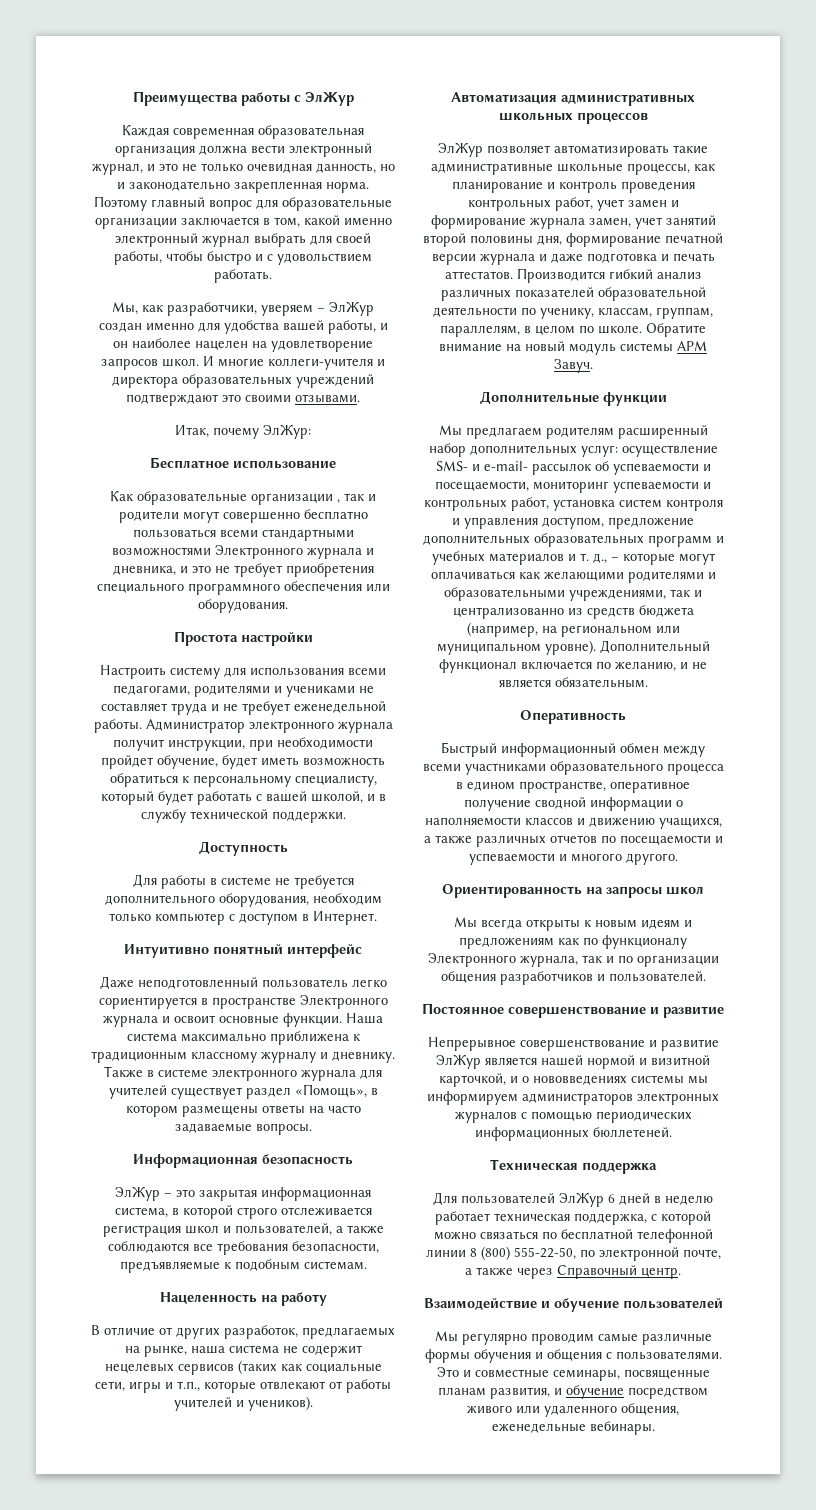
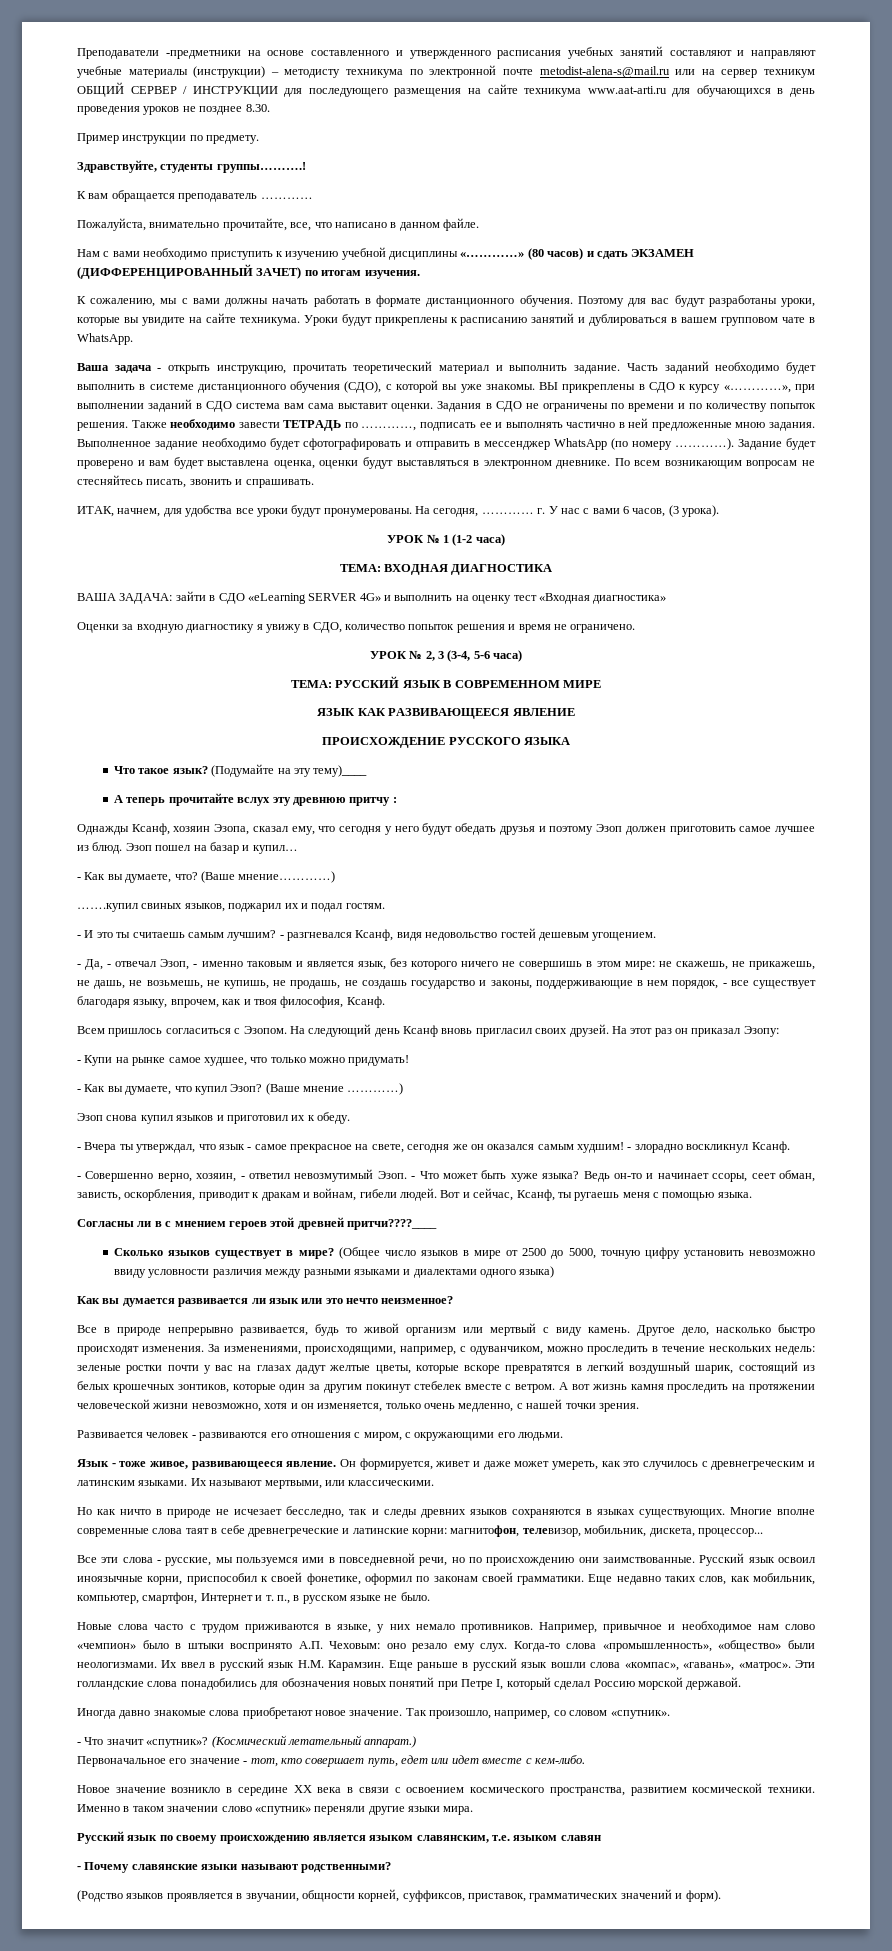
[132,91,354,106] [122,125,364,139] [114,143,372,157] [91,163,395,175] [117,181,369,193] [94,196,392,211] [94,215,392,229] [115,233,371,247] [114,251,372,265] [214,269,272,283] [112,301,374,316] [98,320,388,334] [113,338,373,352] [101,356,385,370] [112,374,374,388] [126,394,360,406] [175,424,311,439] [150,457,336,469] [110,491,376,505] [118,509,368,523] [132,529,354,541] [112,545,374,559] [112,563,374,577] [96,581,390,595] [198,599,288,613] [173,631,313,646] [100,665,386,679] [112,685,374,697] [100,701,386,715] [93,719,393,733] [113,737,373,751] [101,755,385,769] [109,773,377,787] [100,791,386,805] [140,809,346,823] [198,841,288,856] [132,874,354,889] [104,893,382,907] [109,911,377,925] [124,944,362,958] [99,976,387,990] [98,995,388,1009] [103,1013,383,1027] [126,1031,360,1045] [91,1051,395,1063] [104,1066,382,1081] [108,1084,378,1099] [125,1105,361,1117] [174,1123,312,1135] [133,1154,353,1168] [115,1186,371,1201] [114,1205,372,1219] [102,1223,384,1237] [107,1241,379,1255] [119,1259,367,1273] [159,1292,327,1306] [91,1325,395,1339] [124,1345,362,1357] [104,1360,382,1375] [95,1379,391,1393] [173,1396,313,1411] [451,92,695,106] [498,112,648,124] [438,142,708,157] [431,163,715,175] [451,181,695,193] [467,197,679,211] [430,215,716,229] [423,233,723,247] [431,253,715,265] [444,268,702,283] [440,287,706,301] [433,307,713,319] [440,323,706,337] [439,341,707,355] [553,359,593,373] [479,391,667,406] [438,425,708,439] [428,443,718,457] [435,461,711,475] [435,481,711,493] [423,497,723,511] [452,517,694,529] [422,533,724,547] [431,551,715,565] [430,571,716,583] [444,587,702,601] [452,605,694,619] [466,622,680,637] [436,640,710,655] [439,659,707,673] [498,677,648,688] [520,710,626,724] [441,742,705,757] [422,761,724,775] [456,781,690,793] [463,797,683,811] [424,817,722,829] [423,835,723,847] [468,853,678,865] [442,884,704,898] [454,917,692,931] [459,935,687,949] [427,953,719,967] [440,971,706,985] [422,1003,724,1018] [427,1037,719,1051] [436,1054,710,1069] [438,1073,708,1087] [427,1091,719,1105] [454,1111,692,1123] [474,1127,672,1141] [490,1159,657,1174] [433,1192,713,1207] [435,1211,711,1225] [433,1229,713,1243] [425,1246,721,1261] [465,1265,681,1279] [423,1298,723,1312] [434,1331,712,1345] [424,1349,722,1363] [436,1367,710,1381] [438,1385,708,1399] [467,1403,679,1417] [491,1421,655,1435] Преимущества работы с ЭлЖур // Каждая современная образовательная организация должна вести электронный журнал, и это не только очевидная данность, но и законодательно закрепленная норма. Поэтому главный вопрос для образовательные организации заключается в том, какой именно электронный журнал выбрать для своей работы, чтобы быстро и с удовольствием работать. // Мы, как разработчики, уверяем – ЭлЖур создан именно для удобства вашей работы, и он наиболее нацелен на удовлетворение запросов школ. И многие коллеги-учителя и директора образовательных учреждений подтверждают это своими отзывами. // Итак, почему ЭлЖур: // Бесплатное использование // Как образовательные организации , так и родители могут совершенно бесплатно пользоваться всеми стандартными возможностями Электронного журнала и дневника, и это не требует приобретения специального программного обеспечения или оборудования. // Простота настройки // Настроить систему для использования всеми педагогами, родителями и учениками не составляет труда и не требует еженедельной работы. Администратор электронного журнала получит инструкции, при необходимости пройдет обучение, будет иметь возможность обратиться к персональному специалисту, который будет работать с вашей школой, и в службу технической поддержки. // Доступность // Для работы в системе не требуется дополнительного оборудования, необходим только компьютер с доступом в Интернет. // Интуитивно понятный интерфейс // Даже неподготовленный пользователь легко сориентируется в пространстве Электронного журнала и освоит основные функции. Наша система максимально приближена к традиционным классному журналу и дневнику. Также в системе электронного журнала для учителей существует раздел «Помощь», в котором размещены ответы на часто задаваемые вопросы. // Информационная безопасность // ЭлЖур – это закрытая информационная система, в которой строго отслеживается регистрация школ и пользователей, а также соблюдаются все требования безопасности, предъявляемые к подобным системам. // Нацеленность на работу // В отличие от других разработок, предлагаемых на рынке, наша система не содержит нецелевых сервисов (таких как социальные сети, игры и т.п., которые отвлекают от работы учителей и учеников). // Автоматизация административных школьных процессов // ЭлЖур позволяет автоматизировать такие административные школьные процессы, как планирование и контроль проведения контрольных работ, учет замен и формирование журнала замен, учет занятий второй половины дня, формирование печатной версии журнала и даже подготовка и печать аттестатов. Производится гибкий анализ различных показателей образовательной деятельности по ученику, классам, группам, параллелям, в целом по школе. Обратите внимание на новый модуль системы АРМ Завуч. // Дополнительные функции // Мы предлагаем родителям расширенный набор дополнительных услуг: осуществление SMS- и e-mail- рассылок об успеваемости и посещаемости, мониторинг успеваемости и контрольных работ, установка систем контроля и управления доступом, предложение дополнительных образовательных программ и учебных материалов и т. д., – которые могут оплачиваться как желающими родителями и образовательными учреждениями, так и централизованно из средств бюджета (например, на региональном или муниципальном уровне). Дополнительный функционал включается по желанию, и не является обязательным. // Оперативность // Быстрый информационный обмен между всеми участниками образовательного процесса в едином пространстве, оперативное получение сводной информации о наполняемости классов и движению учащихся, а также различных отчетов по посещаемости и успеваемости и многого другого. // Ориентированность на запросы школ // Мы всегда открыты к новым идеям и предложениям как по функционалу Электронного журнала, так и по организации общения разработчиков и пользователей. // Постоянное совершенствование и развитие // Непрерывное совершенствование и развитие ЭлЖур является нашей нормой и визитной карточкой, и о нововведениях системы мы информируем администраторов электронных журналов с помощью периодических информационных бюллетеней. // Техническая поддержка // Для пользователей ЭлЖур 6 дней в неделю работает техническая поддержка, с которой можно связаться по бесплатной телефонной линии 8 (800) 555-22-50, по электронной почте, а также через Справочный центр. // Взаимодействие и обучение пользователей // Мы регулярно проводим самые различные формы обучения и общения с пользователями. Это и совместные семинары, посвященные планам развития, и обучение посредством живого или удаленного общения, еженедельные вебинары. -> [77,46,816,59] [77,65,816,78] [77,82,815,97] [77,104,270,115] [77,133,260,144] [77,160,306,173] [77,190,313,202] [77,218,479,231] [77,247,695,260] [77,264,420,279] [77,295,816,307] [77,313,816,326] [77,333,133,345] [77,361,816,374] [77,380,816,393] [77,399,816,412] [77,418,815,431] [77,438,816,450] [77,457,815,469] [77,475,314,488] [77,505,720,517] [387,534,505,546] [339,564,553,575] [77,591,667,604] [77,622,636,633] [369,650,523,662] [291,676,601,688] [317,708,575,719] [322,737,570,748] [114,764,368,777] [114,793,397,806] [77,823,815,835] [77,842,298,854] [77,871,336,883] [77,903,385,912] [77,928,657,941] [77,958,815,970] [77,980,817,989] [77,996,385,1008] [77,1024,779,1037] [77,1055,410,1066] [77,1083,404,1095] [77,1112,350,1124] [77,1141,790,1153] [77,1169,815,1182] [77,1188,752,1201] [77,1217,437,1230] [114,1247,815,1259] [114,1266,555,1278] [77,1296,454,1307] [77,1323,815,1336] [77,1344,815,1355] [77,1361,816,1374] [77,1381,816,1393] [77,1399,639,1412] [77,1430,564,1441] [77,1458,815,1470] [77,1478,435,1489] [77,1506,815,1518] [77,1525,763,1537] [77,1553,815,1566] [77,1572,815,1585] [77,1592,430,1604] [77,1621,815,1633] [77,1640,815,1652] [77,1658,816,1671] [77,1677,742,1690] [77,1707,670,1719] [77,1735,417,1748] [77,1755,585,1767] [77,1783,816,1796] [77,1804,474,1815] [77,1831,601,1844] [77,1862,391,1873] [77,1889,721,1902] Преподаватели -предметники на основе составленного и утвержденного расписания учебных занятий составляют и направляют учебные материалы (инструкции) – методисту техникума по электронной почте metodist-alena-s@mail.ru или на сервер техникум ОБЩИЙ СЕРВЕР / ИНСТРУКЦИИ для последующего размещения на сайте техникума www.aat-arti.ru для обучающихся в день проведения уроков не позднее 8.30. // Пример инструкции по предмету. // Здравствуйте, студенты группы……….! // К вам обращается преподаватель ………… // Пожалуйста, внимательно прочитайте, все, что написано в данном файле. // Нам с вами необходимо приступить к изучению учебной дисциплины «…………» (80 часов) и сдать ЭКЗАМЕН (ДИФФЕРЕНЦИРОВАННЫЙ ЗАЧЕТ) по итогам изучения. // К сожалению, мы с вами должны начать работать в формате дистанционного обучения. Поэтому для вас будут разработаны уроки, которые вы увидите на сайте техникума. Уроки будут прикреплены к расписанию занятий и дублироваться в вашем групповом чате в WhatsApp. // Ваша задача - открыть инструкцию, прочитать теоретический материал и выполнить задание. Часть заданий необходимо будет выполнить в системе дистанционного обучения (СДО), с которой вы уже знакомы. ВЫ прикреплены в СДО к курсу «…………», при выполнении заданий в СДО система вам сама выставит оценки. Задания в СДО не ограничены по времени и по количеству попыток решения. Также необходимо завести ТЕТРАДЬ по …………, подписать ее и выполнять частично в ней предложенные мною задания. Выполненное задание необходимо будет сфотографировать и отправить в мессенджер WhatsApp (по номеру …………). Задание будет проверено и вам будет выставлена оценка, оценки будут выставляться в электронном дневнике. По всем возникающим вопросам не стесняйтесь писать, звонить и спрашивать. // ИТАК, начнем, для удобства все уроки будут пронумерованы. На сегодня, ………… г. У нас с вами 6 часов, (3 урока). // УРОК № 1 (1-2 часа) // ТЕМА: ВХОДНАЯ ДИАГНОСТИКА // ВАША ЗАДАЧА: зайти в СДО «eLearning SERVER 4G» и выполнить на оценку тест «Входная диагностика» // Оценки за входную диагностику я увижу в СДО, количество попыток решения и время не ограничено. // УРОК № 2, 3 (3-4, 5-6 часа) // ТЕМА: РУССКИЙ ЯЗЫК В СОВРЕМЕННОМ МИРЕ // ЯЗЫК КАК РАЗВИВАЮЩЕЕСЯ ЯВЛЕНИЕ // ПРОИСХОЖДЕНИЕ РУССКОГО ЯЗЫКА // Что такое язык? (Подумайте на эту тему)____ // А теперь прочитайте вслух эту древнюю притчу : // Однажды Ксанф, хозяин Эзопа, сказал ему, что сегодня у него будут обедать друзья и поэтому Эзоп должен приготовить самое лучшее из блюд. Эзоп пошел на базар и купил… // - Как вы думаете, что? (Ваше мнение…………) // …….купил свиных языков, поджарил их и подал гостям. // - И это ты считаешь самым лучшим? - разгневался Ксанф, видя недовольство гостей дешевым угощением. // - Да, - отвечал Эзоп, - именно таковым и является язык, без которого ничего не совершишь в этом мире: не скажешь, не прикажешь, не дашь, не возьмешь, не купишь, не продашь, не создашь государство и законы, поддерживающие в нем порядок, - все существует благодаря языку, впрочем, как и твоя философия, Ксанф. // Всем пришлось согласиться с Эзопом. На следующий день Ксанф вновь пригласил своих друзей. На этот раз он приказал Эзопу: // - Купи на рынке самое худшее, что только можно придумать! // - Как вы думаете, что купил Эзоп? (Ваше мнение …………) // Эзоп снова купил языков и приготовил их к обеду. // - Вчера ты утверждал, что язык - самое прекрасное на свете, сегодня же он оказался самым худшим! - злорадно воскликнул Ксанф. // - Совершенно верно, хозяин, - ответил невозмутимый Эзоп. - Что может быть хуже языка? Ведь он-то и начинает ссоры, сеет обман, зависть, оскорбления, приводит к дракам и войнам, гибели людей. Вот и сейчас, Ксанф, ты ругаешь меня с помощью языка. // Согласны ли в с мнением героев этой древней притчи????____ // Сколько языков существует в мире? (Общее число языков в мире от 2500 до 5000, точную цифру установить невозможно ввиду условности различия между разными языками и диалектами одного языка) // Как вы думается развивается ли язык или это нечто неизменное? // Все в природе непрерывно развивается, будь то живой организм или мертвый с виду камень. Другое дело, насколько быстро происходят изменения. За изменениями, происходящими, например, с одуванчиком, можно проследить в течение нескольких недель: зеленые ростки почти у вас на глазах дадут желтые цветы, которые вскоре превратятся в легкий воздушный шарик, состоящий из белых крошечных зонтиков, которые один за другим покинут стебелек вместе с ветром. А вот жизнь камня проследить на протяжении человеческой жизни невозможно, хотя и он изменяется, только очень медленно, с нашей точки зрения. // Развивается человек - развиваются его отношения с миром, с окружающими его людьми. // Язык - тоже живое, развивающееся явление. Он формируется, живет и даже может умереть, как это случилось с древнегреческим и латинским языками. Их называют мертвыми, или классическими. // Но как ничто в природе не исчезает бесследно, так и следы древних языков сохраняются в языках существующих. Многие вполне современные слова таят в себе древнегреческие и латинские корни: магнитофон, телевизор, мобильник, дискета, процессор... // Все эти слова - русские, мы пользуемся ими в повседневной речи, но по происхождению они заимствованные. Русский язык освоил иноязычные корни, приспособил к своей фонетике, оформил по законам своей грамматики. Еще недавно таких слов, как мобильник, компьютер, смартфон, Интернет и т. п., в русском языке не было. // Новые слова часто с трудом приживаются в языке, у них немало противников. Например, привычное и необходимое нам слово «чемпион» было в штыки воспринято А.П. Чеховым: оно резало ему слух. Когда-то слова «промышленность», «общество» были неологизмами. Их ввел в русский язык Н.М. Карамзин. Еще раньше в русский язык вошли слова «компас», «гавань», «матрос». Эти голландские слова понадобились для обозначения новых понятий при Петре I, который сделал Россию морской державой. // Иногда давно знакомые слова приобретают новое значение. Так произошло, например, со словом «спутник». // - Что значит «спутник»? (Космический летательный аппарат.) // Первоначальное его значение - тот, кто совершает путь, едет или идет вместе с кем-либо. // Новое значение возникло в середине XX века в связи с освоением космического пространства, развитием космической техники. Именно в таком значении слово «спутник» переняли другие языки мира. // Русский язык по своему происхождению является языком славянским, т.е. языком славян // - Почему славянские языки называют родственными? // (Родство языков проявляется в звучании, общности корней, суффиксов, приставок, грамматических значений и форм).

